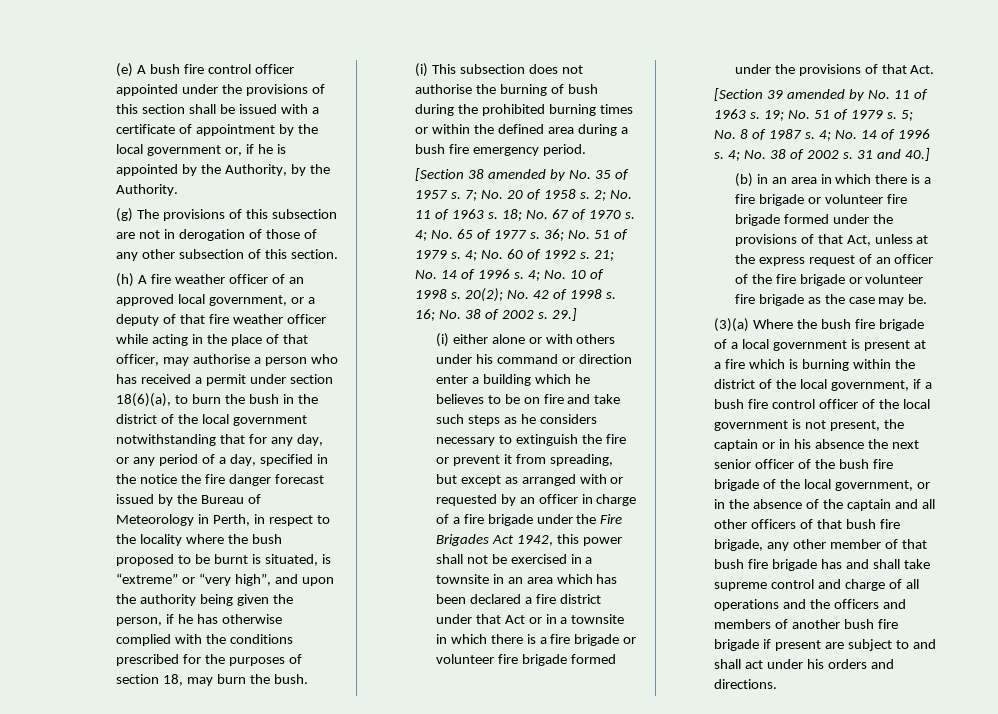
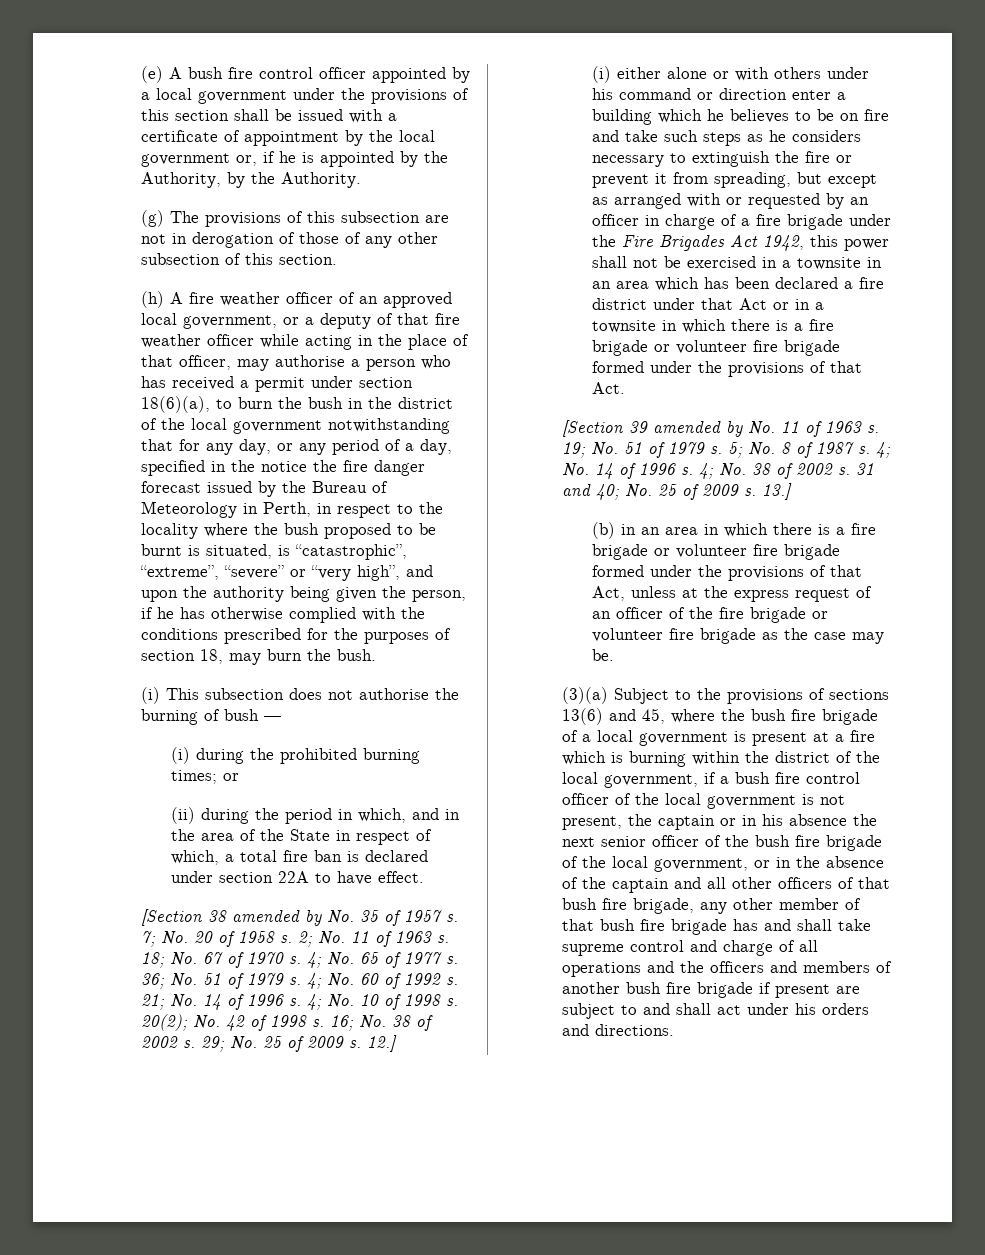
(179, 90) none -> [452,67,471,83] [141,88,288,104] by a local government
[116,573,179,584] “extreme” -> [295,544,408,560] [140,565,285,580] “catastrophic”, “extreme”, “severe”
(598, 89) none -> [264,716,282,721] [171,747,191,764] — // (i)
[599,104,633,114] [415,124,628,136] [415,144,587,156] times or within the defined area during a bush fire emergency period. -> [171,770,240,784] [171,807,461,824] [171,829,433,845] [171,850,429,865] [171,871,425,885] times; or // (ii) during the period in which, and in the area of the State in respect of which, a total fire ban is declared under section 22A to have effect.
[551,308,577,321] 29.] -> [201,1035,398,1052] 29; No. 25 of 2009 s. 12.]
[904,148,930,161] 40.] -> [596,483,793,500] 40; No. 25 of 2009 s. 13.]
[753,319,794,329] Where -> [614,688,890,704] [562,708,716,725] Subject to the provisions of sections 13(6) and 45, where

